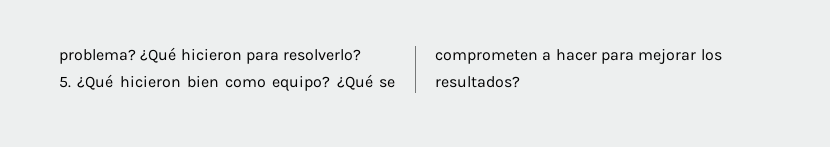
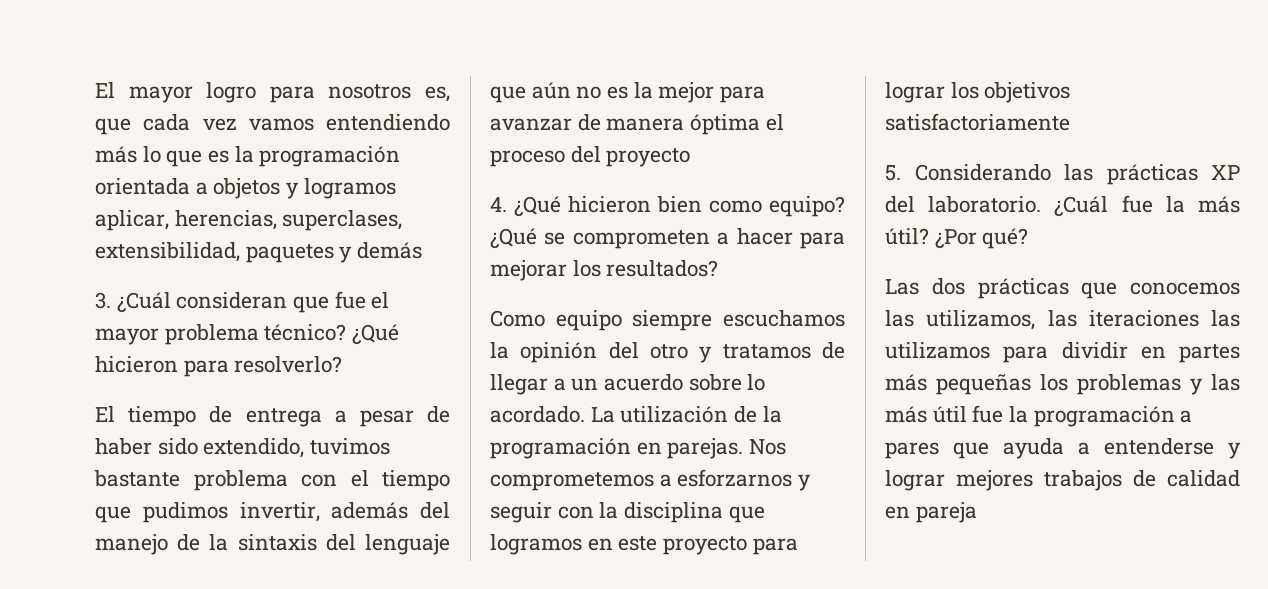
[59,47,362,64] [59,76,71,88] problema? ¿Qué hicieron para resolverlo? // 5. -> [95,82,450,103] [95,114,450,135] [95,146,401,167] [95,178,396,199] [95,210,403,231] [95,242,423,263] [95,291,390,313] [95,324,400,345] [95,356,343,377] [95,406,450,427] [95,438,391,458] [94,470,450,491] [95,502,450,523] [95,534,450,555] [490,82,766,103] [490,114,784,135] [490,146,691,167] [490,197,507,212] El mayor logro para nosotros es, que cada vez vamos entendiendo más lo que es la programación orientada a objetos y logramos aplicar, herencias, superclases, extensibilidad, paquetes y demás // 3. ¿Cuál consideran que fue el mayor problema técnico? ¿Qué hicieron para resolverlo? // El tiempo de entrega a pesar de haber sido extendido, tuvimos bastante problema con el tiempo que pudimos invertir, además del manejo de la sintaxis del lenguaje que aún no es la mejor para avanzar de manera óptima el proceso del proyecto // 4.
[435,76,520,88] // resultados? -> [606,260,719,277] [490,310,845,331] [490,342,845,363] [490,374,766,395] [490,406,782,423] [490,438,787,459] [490,469,812,491] [490,502,765,523] [490,534,798,555] [885,82,1071,103] [885,113,1070,131] [885,164,1240,185] [885,195,1240,217] [885,228,1029,249] [885,278,1240,299] [885,310,1240,330] [885,342,1240,363] [885,374,1240,395] [885,405,1193,427] [885,438,1241,459] [885,470,1240,491] [885,502,977,523] resultados? // Como equipo siempre escuchamos la opinión del otro y tratamos de llegar a un acuerdo sobre lo acordado. La utilización de la programación en parejas. Nos comprometemos a esforzarnos y seguir con la disciplina que logramos en este proyecto para lograr los objetivos satisfactoriamente // 5. Considerando las prácticas XP del laboratorio. ¿Cuál fue la más útil? ¿Por qué? // Las dos prácticas que conocemos las utilizamos, las iteraciones las utilizamos para dividir en partes más pequeñas los problemas y las más útil fue la programación a pares que ayuda a entenderse y lograr mejores trabajos de calidad en pareja

